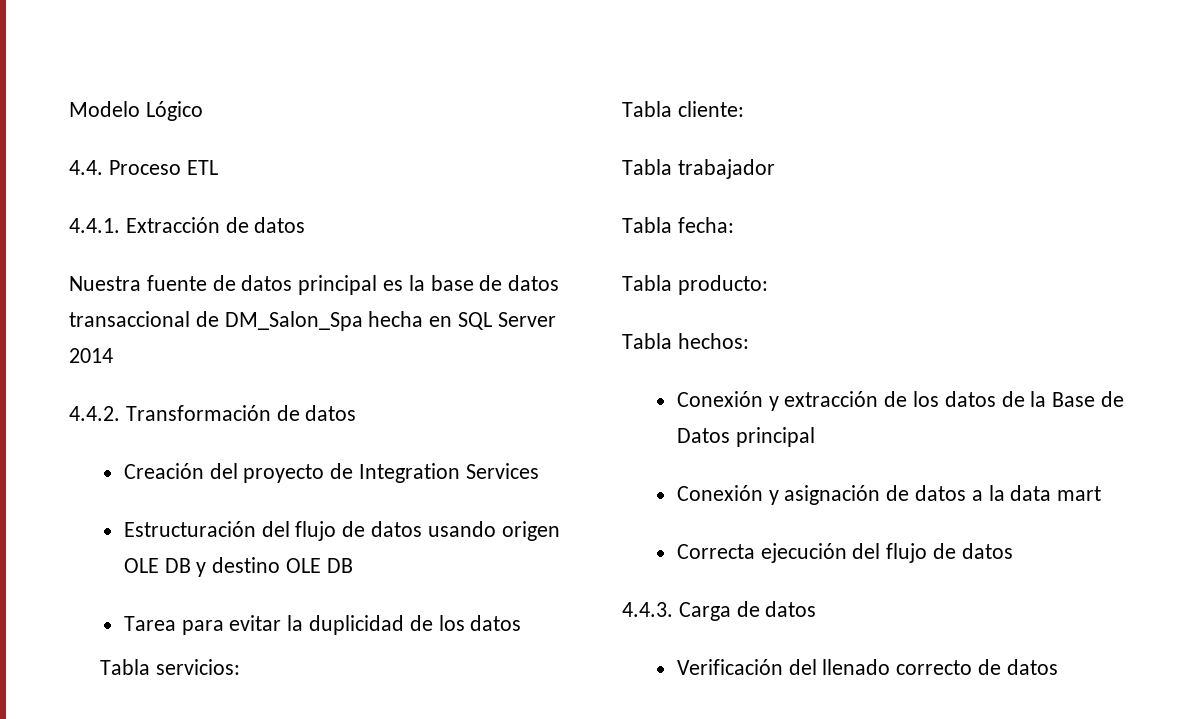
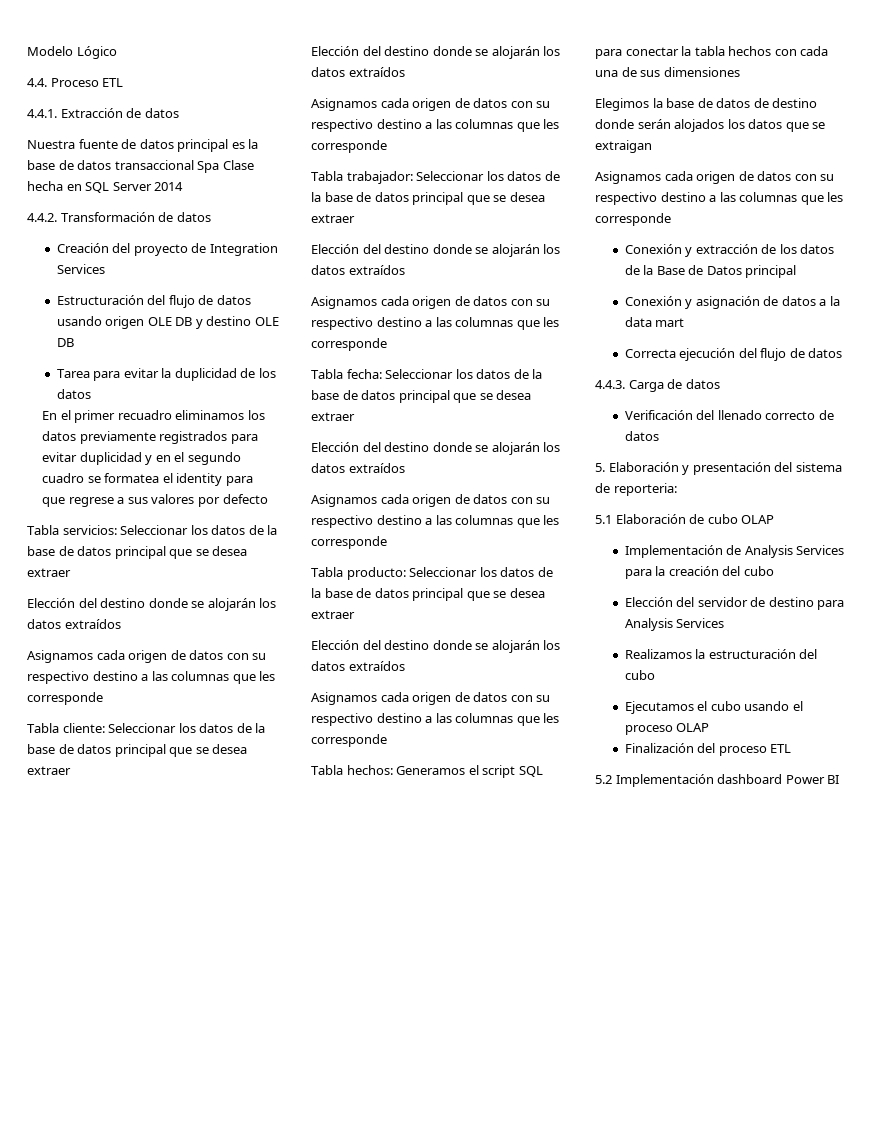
[195,311,363,331] de DM_Salon_Spa -> [197,160,254,173] Spa Clase
[100,659,240,675] [622,101,744,117] [622,159,775,179] [622,217,734,233] [622,275,768,295] [622,333,749,349] Tabla servicios: // Tabla cliente: // Tabla trabajador // Tabla fecha: // Tabla producto: // Tabla hechos: -> [42,410,265,423] [42,431,258,444] [42,452,241,465] [42,473,253,486] [42,494,268,507] [27,525,278,535] [27,546,248,559] [27,568,71,577] [27,598,277,611] [27,619,121,629] [27,650,267,663] [27,671,276,684] [27,692,103,705] [27,723,266,733] [27,744,248,757] [27,766,71,775] [311,46,561,59] [311,67,405,77] [311,98,551,111] [311,119,560,132] [311,140,387,153] [311,171,560,184] [311,192,545,205] [311,214,355,223] [311,244,561,257] [311,265,405,275] [311,296,551,309] [311,317,560,330] [311,338,387,351] [311,369,543,379] [311,390,532,403] [311,412,355,421] [311,442,561,455] [311,463,405,473] [311,494,551,507] [311,515,560,528] [311,536,387,549] [311,567,553,580] [311,588,545,601] [311,610,355,619] [311,640,561,653] [311,661,405,671] [311,692,551,705] [311,713,560,726] [311,734,387,747] [311,765,543,778] [595,46,829,59] [595,67,740,77] [595,98,818,111] [595,119,826,132] [595,140,652,153] [595,171,835,184] [595,192,844,205] [595,213,671,226] En el primer recuadro eliminamos los datos previamente registrados para evitar duplicidad y en el segundo cuadro se formatea el identity para que regrese a sus valores por defecto // Tabla servicios: Seleccionar los datos de la base de datos principal que se desea extraer // Elección del destino donde se alojarán los datos extraídos // Asignamos cada origen de datos con su respectivo destino a las columnas que les corresponde // Tabla cliente: Seleccionar los datos de la base de datos principal que se desea extraer // Elección del destino donde se alojarán los datos extraídos // Asignamos cada origen de datos con su respectivo destino a las columnas que les corresponde // Tabla trabajador: Seleccionar los datos de la base de datos principal que se desea extraer // Elección del destino donde se alojarán los datos extraídos // Asignamos cada origen de datos con su respectivo destino a las columnas que les corresponde // Tabla fecha: Seleccionar los datos de la base de datos principal que se desea extraer // Elección del destino donde se alojarán los datos extraídos // Asignamos cada origen de datos con su respectivo destino a las columnas que les corresponde // Tabla producto: Seleccionar los datos de la base de datos principal que se desea extraer // Elección del destino donde se alojarán los datos extraídos // Asignamos cada origen de datos con su respectivo destino a las columnas que les corresponde // Tabla hechos: Generamos el script SQL para conectar la tabla hechos con cada una de sus dimensiones // Elegimos la base de datos de destino donde serán alojados los datos que se extraigan // Asignamos cada origen de datos con su respectivo destino a las columnas que les corresponde
(1058, 667) none -> [595,462,842,475] [595,483,677,496] [595,514,775,524] [624,545,845,558] [624,566,774,579] [624,597,845,610] [624,618,725,631] [624,649,818,659] [624,670,655,680] [624,701,803,714] [624,723,710,735] [624,743,792,756] [595,774,840,787] // 5. Elaboración y presentación del sistema de reporteria: // 5.1 Elaboración de cubo OLAP // Implementación de Analysis Services para la creación del cubo // Elección del servidor de destino para Analysis Services // Realizamos la estructuración del cubo // Ejecutamos el cubo usando el proceso OLAP // Finalización del proceso ETL // 5.2 Implementación dashboard Power BI

